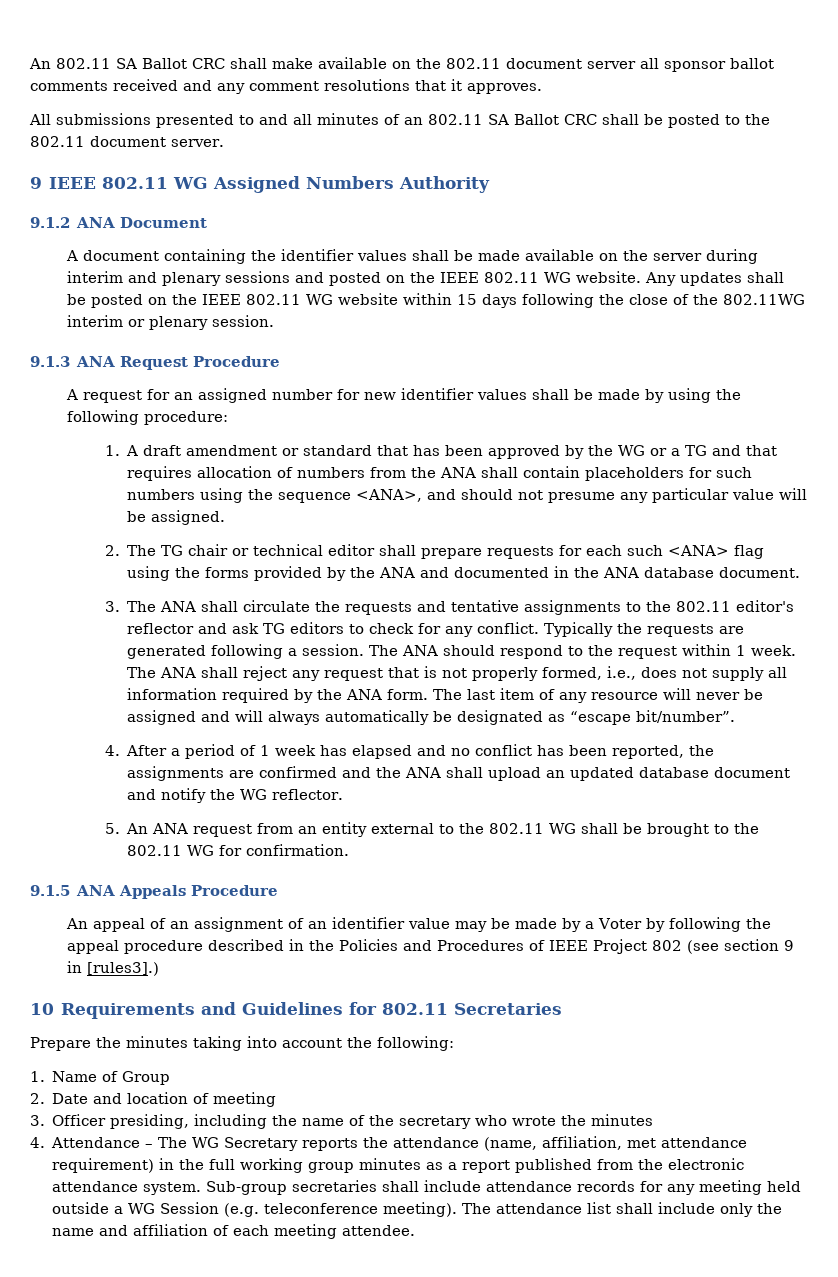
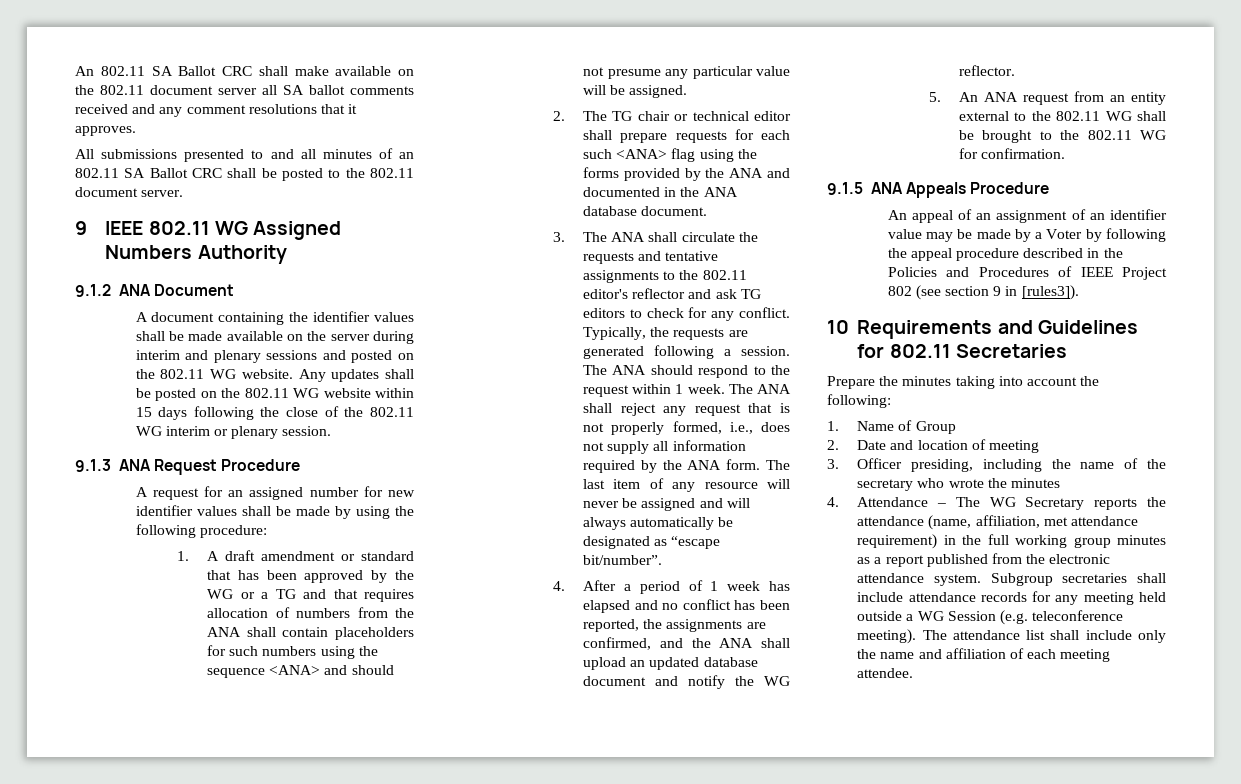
[664,61,726,72] sponsor -> [283,85,304,95] SA
[440,272,480,283] IEEE -> (155, 374) none
[202,294,242,305] IEEE -> (241, 393) none
[723,294,806,305] 802.11WG -> [370,407,414,417] [135,426,162,436] 802.11 WG
[355,489,422,502] <ANA>, -> [269,665,321,675] <ANA>
[543,622,613,637] Typically -> [582,327,646,340] Typically,
[258,766,337,778] confirmed -> [582,637,651,650] confirmed,
[87,962,160,976] [rules3].) -> [1021,285,1079,300] [rules3]).
[206,1181,288,1195] Sub-group -> [990,573,1053,586] Subgroup

